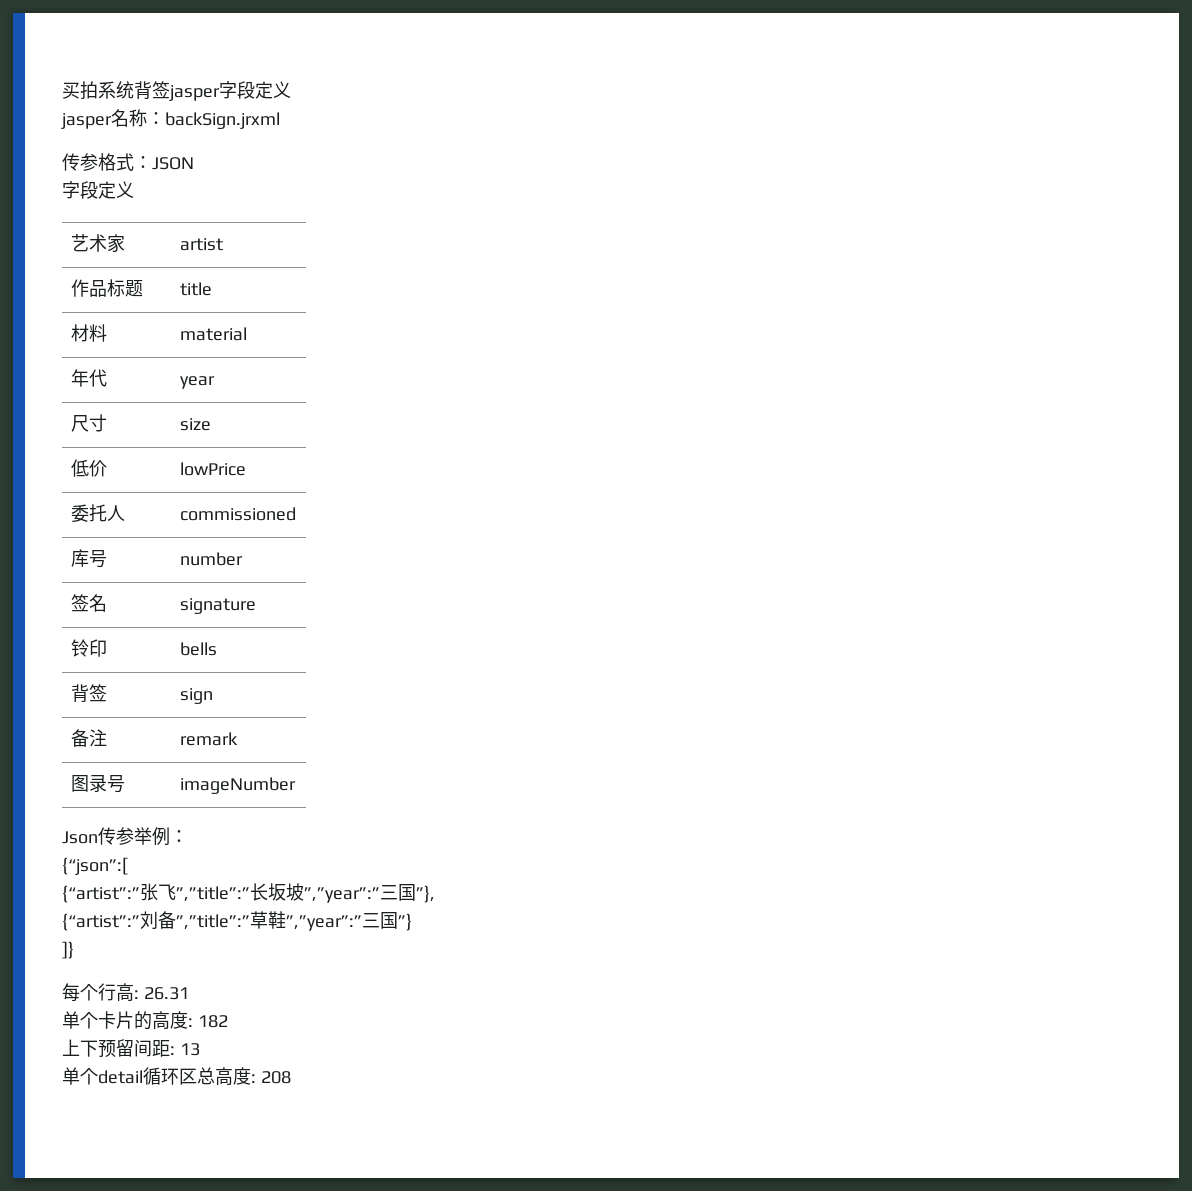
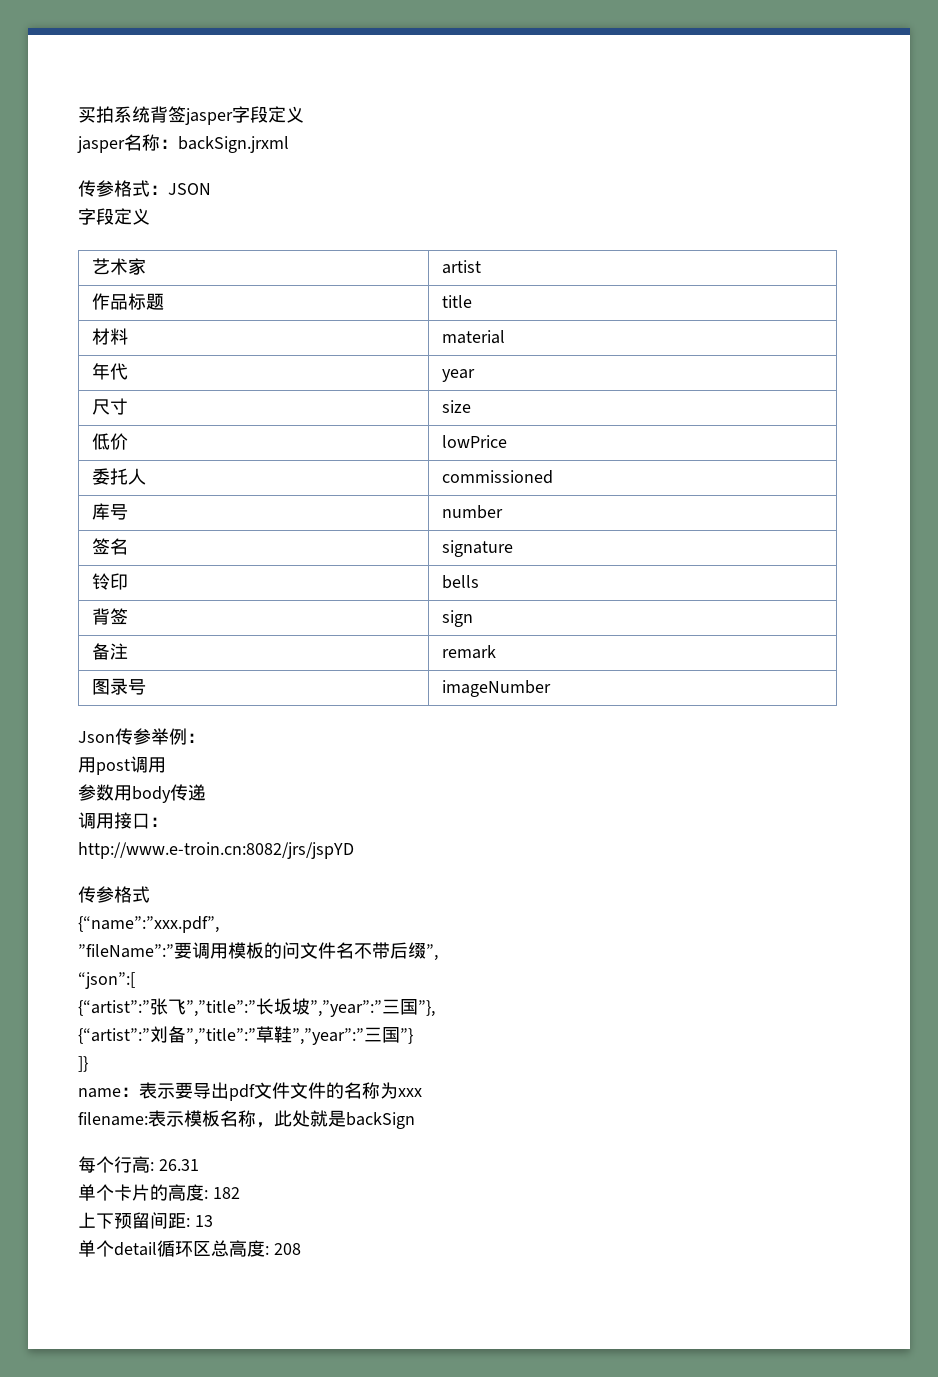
[62,857,128,875] {“json”:[ -> [78,756,166,775] [78,784,206,803] [78,812,168,829] [78,842,354,859] [78,886,150,903] [78,916,219,933] [78,942,438,961] [78,972,135,989] 用post调用 // 参数用body传递 // 调用接口： // http://www.e-troin.cn:8082/jrs/jspYD // 传参格式 // {“name”:”xxx.pdf”, // ”fileName”:”要调用模板的问文件名不带后缀”, // “json”:[
(74, 950) none -> [78,1082,422,1101] [78,1110,415,1129] // name：表示要导出pdf文件文件的名称为xxx // filename:表示模板名称，此处就是backSign

